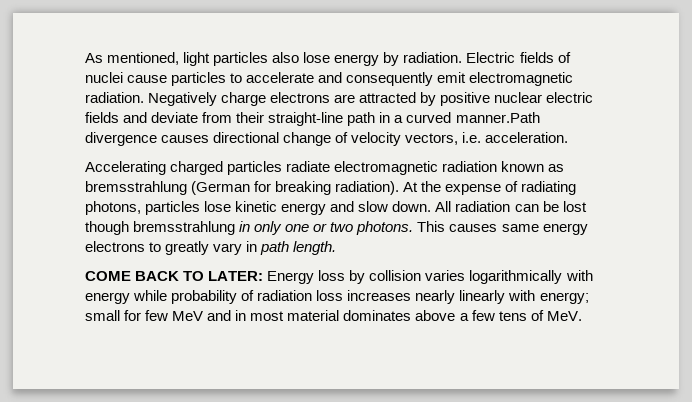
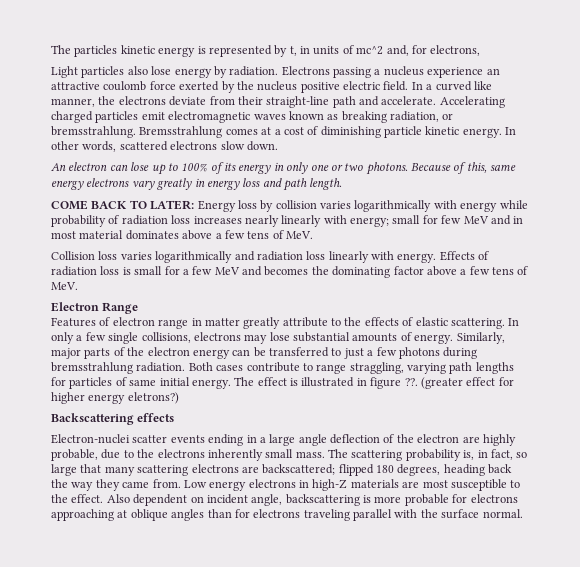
[85,52,211,66] As mentioned, light -> [51,45,481,57] [51,66,78,78] The particles kinetic energy is represented by t, in units of mc^2 and, for electrons, // Light
[466,52,571,63] [85,72,574,86] [85,92,594,106] [85,112,148,123] Electric fields of nuclei cause particles to accelerate and consequently emit electromagnetic radiation. Negatively charge electrons are attracted by positive nuclear electric fields and -> [281,66,500,78] [51,81,492,93] [51,96,166,107] Electrons passing a nucleus experience an attractive coulomb force exerted by the nucleus positive electric field. In a curved like manner, the electrons
[379,112,540,123] [85,132,569,146] [85,161,565,175] [85,181,577,195] [85,201,587,215] [85,221,236,235] in a curved manner.Path divergence causes directional change of velocity vectors, i.e. acceleration. // Accelerating charged particles radiate electromagnetic radiation known as bremsstrahlung (German for breaking radiation). At the expense of radiating photons, particles lose kinetic energy and slow down. All radiation can be lost though bremsstrahlung -> [359,96,505,108] [51,111,454,123] [51,126,517,138] [51,141,278,152] [51,162,272,175] and accelerate. Accelerating charged particles emit electromagnetic waves known as breaking radiation, or bremsstrahlung. Bremsstrahlung comes at a cost of diminishing particle kinetic energy. In other words, scattered electrons slow down. // An electron can lose up to 100% of its energy
[417,221,588,235] [85,241,258,255] This causes same energy electrons to greatly vary in -> [411,162,517,174] [51,178,282,190] Because of this, same energy electrons vary greatly in energy loss and
(582, 316) none -> [51,251,490,263] [51,266,529,278] [51,282,78,290] [51,302,139,314] [51,317,520,329] [51,332,505,344] [51,347,478,359] [51,362,514,374] [51,377,514,389] [51,392,179,404] [51,413,175,425] [51,434,516,446] [51,449,528,461] [51,464,513,476] [51,479,521,491] [51,494,518,506] [51,509,523,521] // Collision loss varies logarithmically and radiation loss linearly with energy. Effects of radiation loss is small for a few MeV and becomes the dominating factor above a few tens of MeV. // Electron Range // Features of electron range in matter greatly attribute to the effects of elastic scattering. In only a few single collisions, electrons may lose substantial amounts of energy. Similarly, major parts of the electron energy can be transferred to just a few photons during bremsstrahlung radiation. Both cases contribute to range straggling, varying path lengths for particles of same initial energy. The effect is illustrated in figure ??. (greater effect for higher energy eletrons?) // Backscattering effects // Electron-nuclei scatter events ending in a large angle deflection of the electron are highly probable, due to the electrons inherently small mass. The scattering probability is, in fact, so large that many scattering electrons are backscattered; flipped 180 degrees, heading back the way they came from. Low energy electrons in high-Z materials are most susceptible to the effect. Also dependent on incident angle, backscattering is more probable for electrons approaching at oblique angles than for electrons traveling parallel with the surface normal.

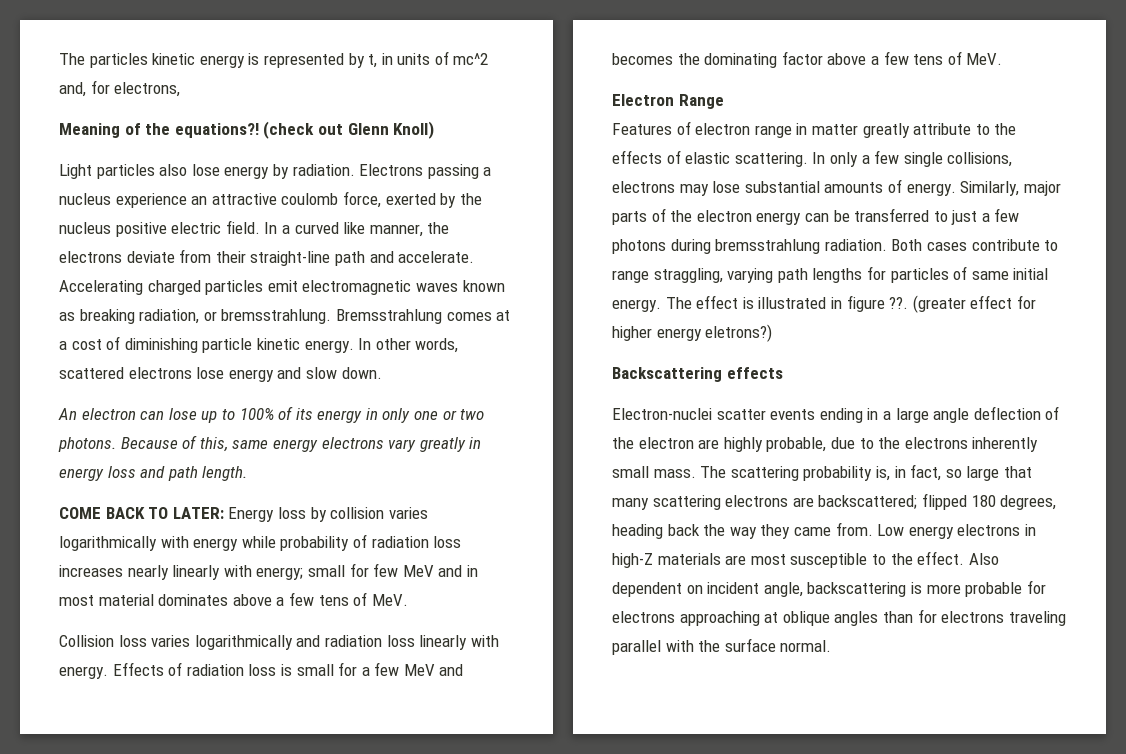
(481, 50) none -> [59,121,435,139] // Meaning of the equations?! (check out Glenn Knoll)
[149,81,176,90] force -> [342,191,381,208] force,
(218, 145) none -> [196,367,302,382] lose energy and

